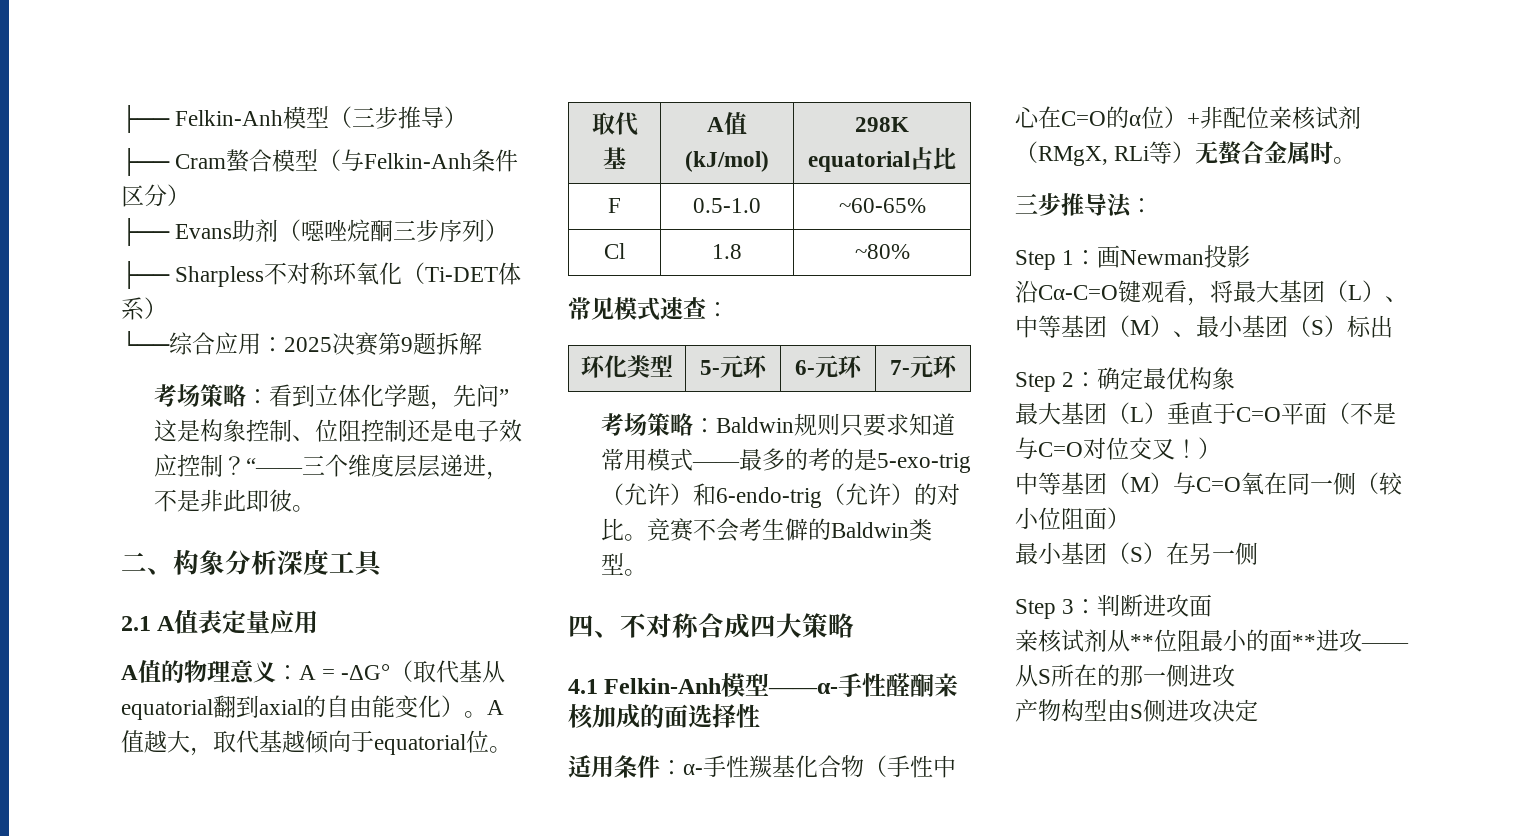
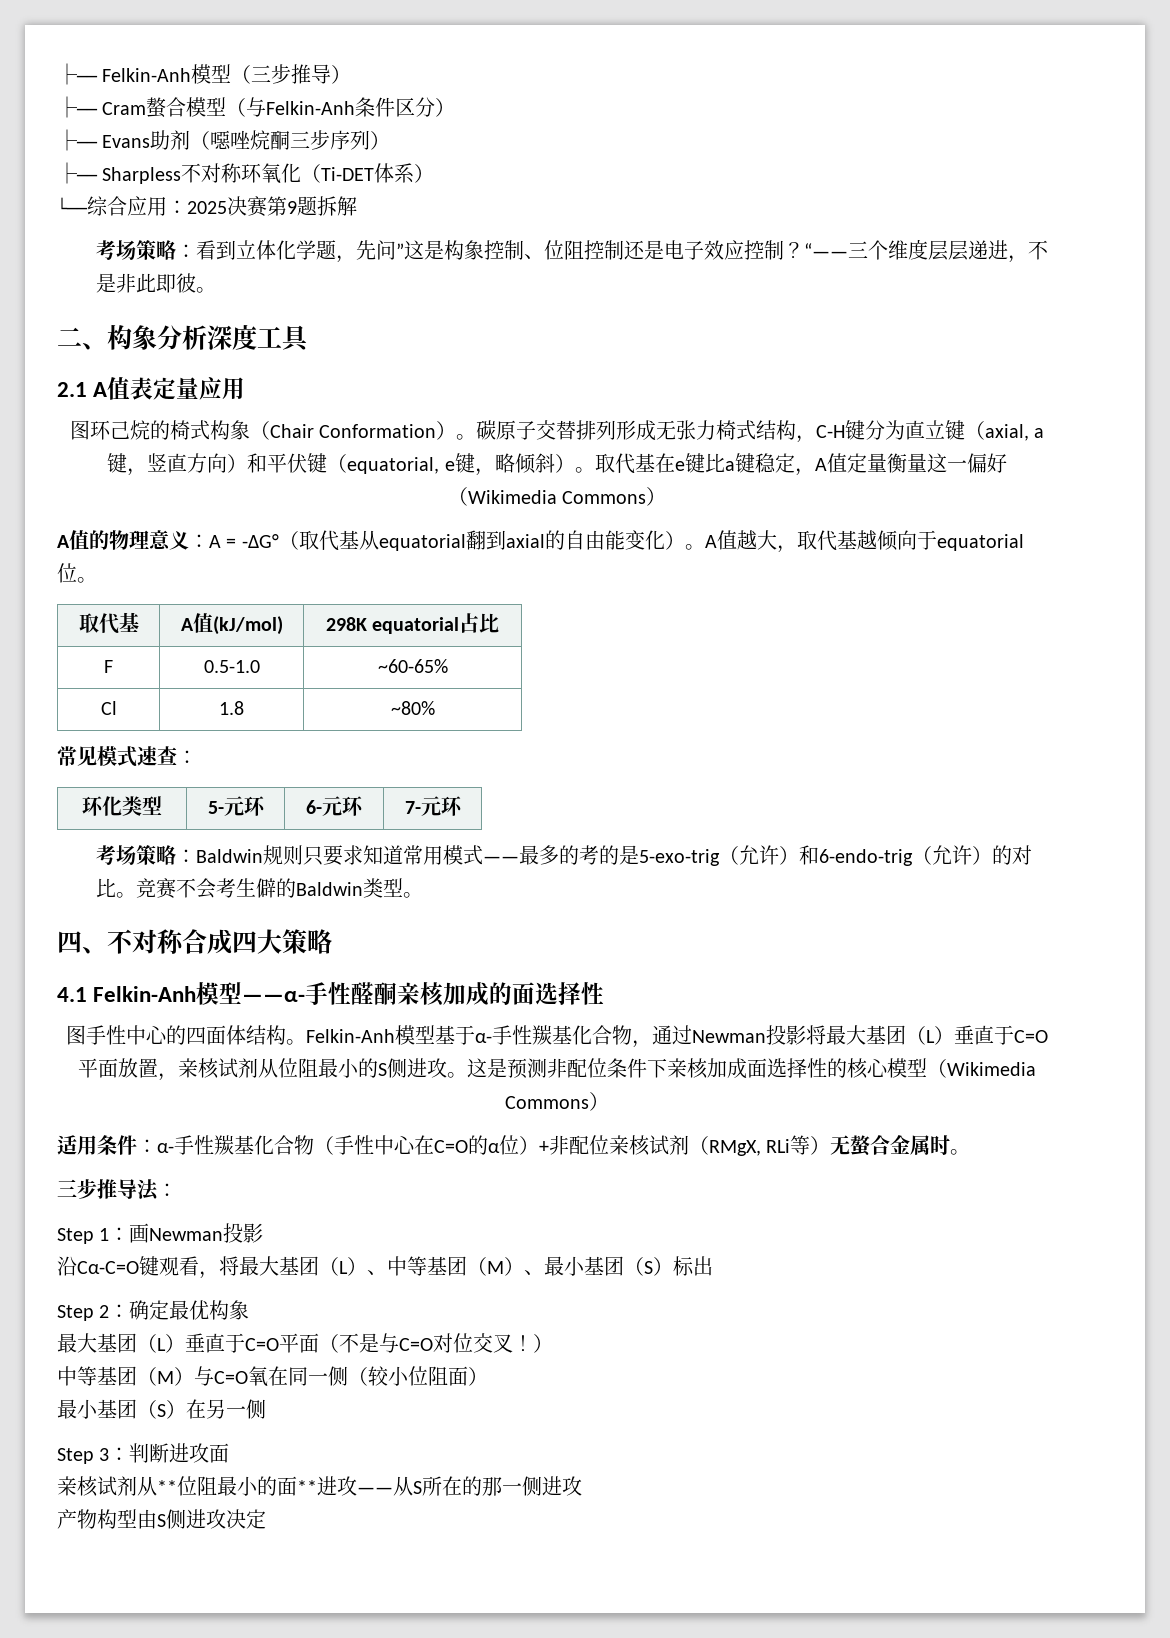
(319, 622) none -> [69,420,1045,443] [107,453,1007,476] [447,487,667,506] // 图环己烷的椅式构象（Chair Conformation）。碳原子交替排列形成无张力椅式结构，C-H键分为直立键（axial, a键，竖直方向）和平伏键（equatorial, e键，略倾斜）。取代基在e键比a键稳定，A值定量衡量这一偏好（Wikimedia Commons）
(760, 716) none -> [66,1025,1048,1048] [78,1058,1036,1081] [505,1092,609,1111] // 图手性中心的四面体结构。Felkin-Anh模型基于α-手性羰基化合物，通过Newman投影将最大基团（L）垂直于C=O平面放置，亲核试剂从位阻最小的S侧进攻。这是预测非配位条件下亲核加成面选择性的核心模型（Wikimedia Commons）

